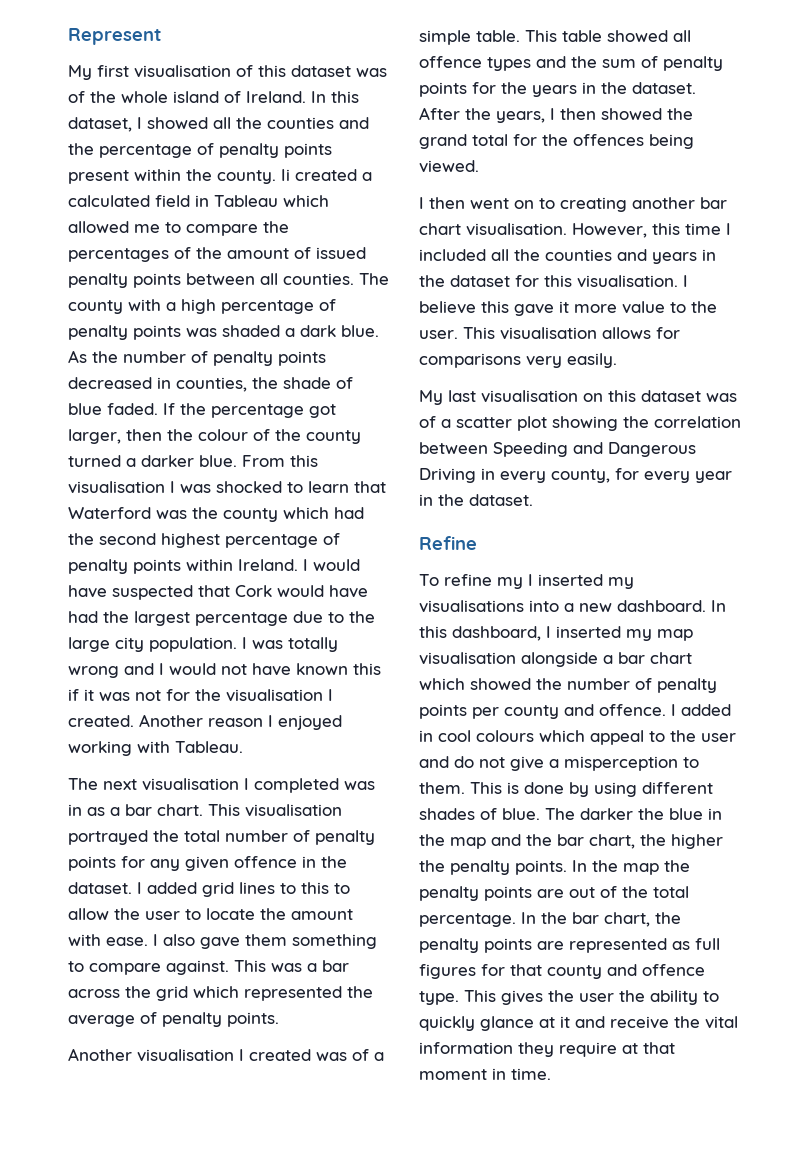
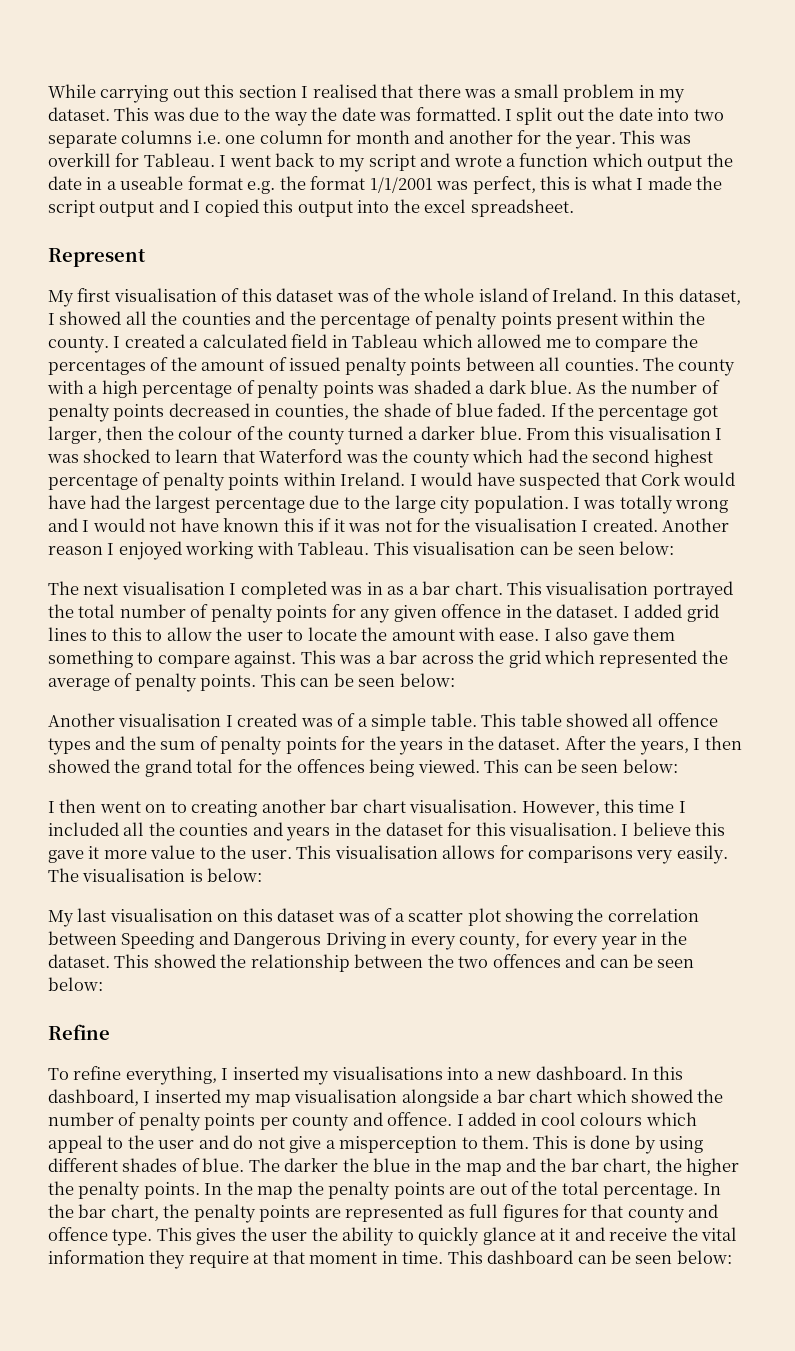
(68, 36) none -> [48,84,686,103] [48,107,724,126] [48,130,691,149] [48,153,733,172] [48,176,723,194] [48,199,574,217] While carrying out this section I realised that there was a small problem in my dataset. This was due to the way the date was formatted. I split out the date into two separate columns i.e. one column for month and another for the year. This was overkill for Tableau. I went back to my script and wrote a function which output the date in a useable format e.g. the format 1/1/2001 was perfect, this is what I made the script output and I copied this output into the excel spreadsheet. //
[281,169,290,181] Ii -> [113,336,121,348] I
(243, 747) none -> [373,541,675,555] This visualisation can be seen below:
(279, 1019) none -> [260,673,455,687] This can be seen below:
(479, 166) none -> [484,759,678,773] This can be seen below:
(617, 360) none -> [48,868,263,882] The visualisation is below:
(533, 500) none -> [114,954,695,972] [48,977,103,991] This showed the relationship between the two offences and can be seen below:
[497,577,523,589] my -> [125,1066,217,1085] everything,
(551, 1074) none -> [447,1250,732,1264] This dashboard can be seen below:

